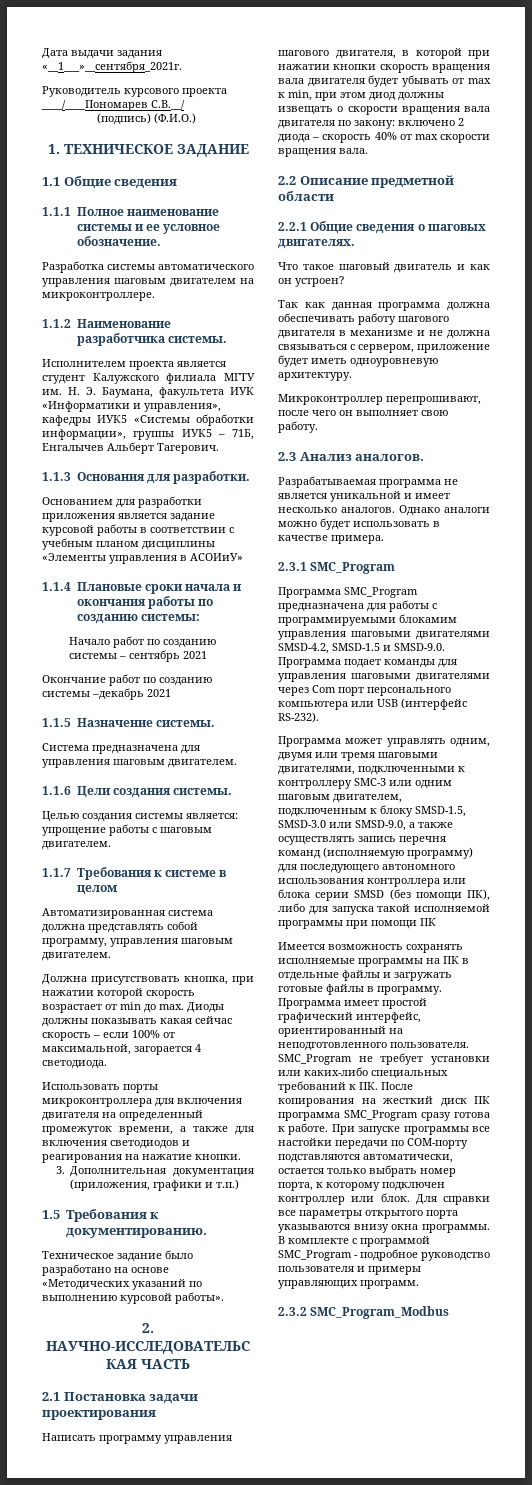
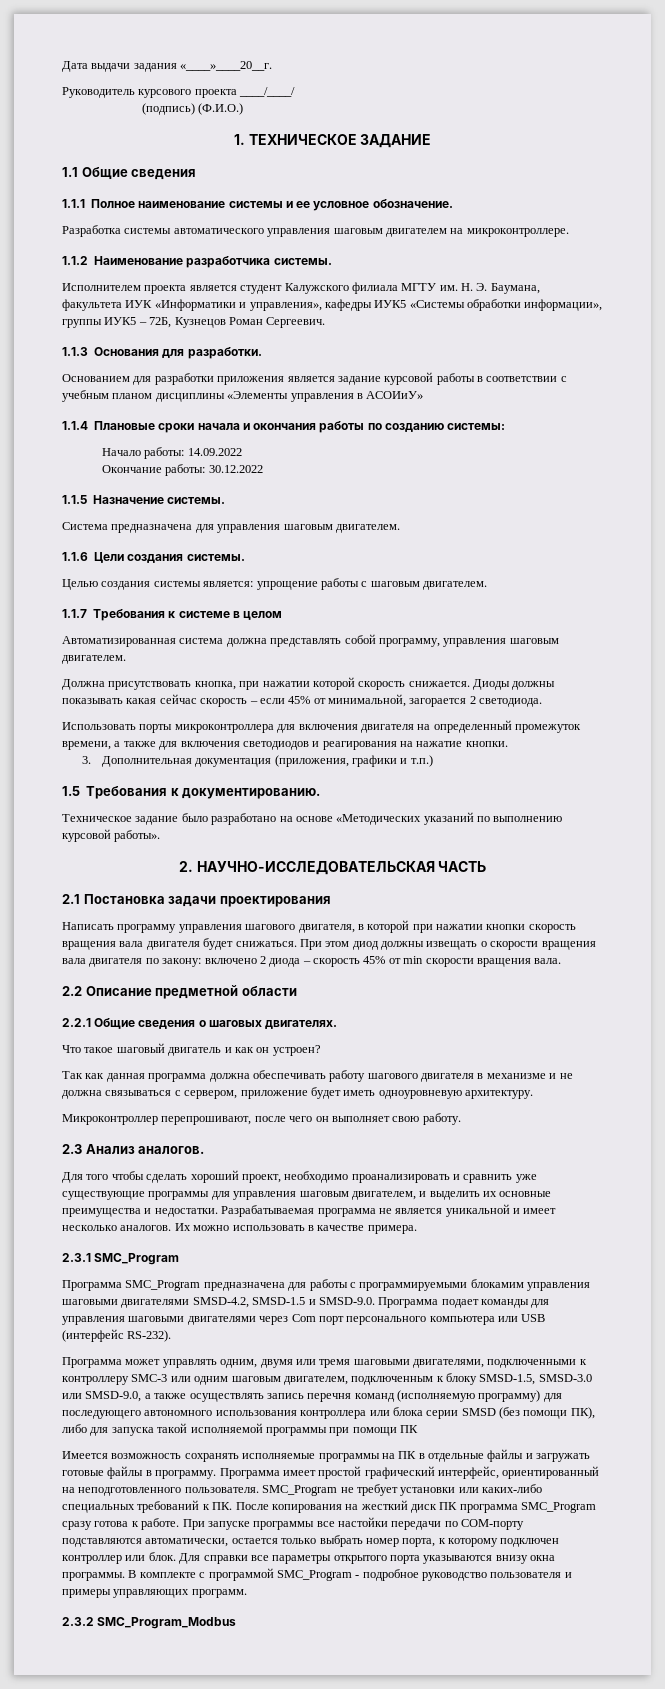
[42,61,182,73] «__1___»__сентября_2021г. -> [180,61,273,71] «____»____20__г.
[41,100,185,111] ____/____Пономарев С.В.__/ -> [239,87,296,97] ____/____/
[232,429,254,440] [42,442,219,454] 71Б, Енгалычев Альберт Тагерович. -> [149,317,326,328] 72Б, Кузнецов Роман Сергеевич.
[113,636,217,648] [69,650,208,662] [42,674,212,686] [42,688,171,700] работ по созданию системы – сентябрь 2021 // Окончание работ по созданию системы –декабрь 2021 -> [144,447,242,459] [101,464,263,476] работы: 14.09.2022 // Окончание работы: 30.12.2022
[42,1002,184,1013] возрастает от min до max. -> [408,681,470,687] снижается.
[132,1030,175,1038] [42,1044,201,1055] 100% от максимальной, загорается 4 -> [288,694,476,707] 45% от минимальной, загорается 2
[401,75,491,87] [278,90,337,101] убывать от max к min, при -> [235,939,322,950] снижаться. При
[374,132,438,140] 40% от max -> [363,956,424,964] 45% от min
(425, 457) none -> [62,1170,537,1183] [62,1191,552,1200] [62,1208,218,1217] Для того чтобы сделать хороший проект, необходимо проанализировать и сравнить уже существующие программы для управления шаговым двигателем, и выделить их основные преимущества и недостатки.
[399,505,490,516] [278,518,350,530] Однако аналоги можно будет -> [174,1223,230,1231] Их можно

